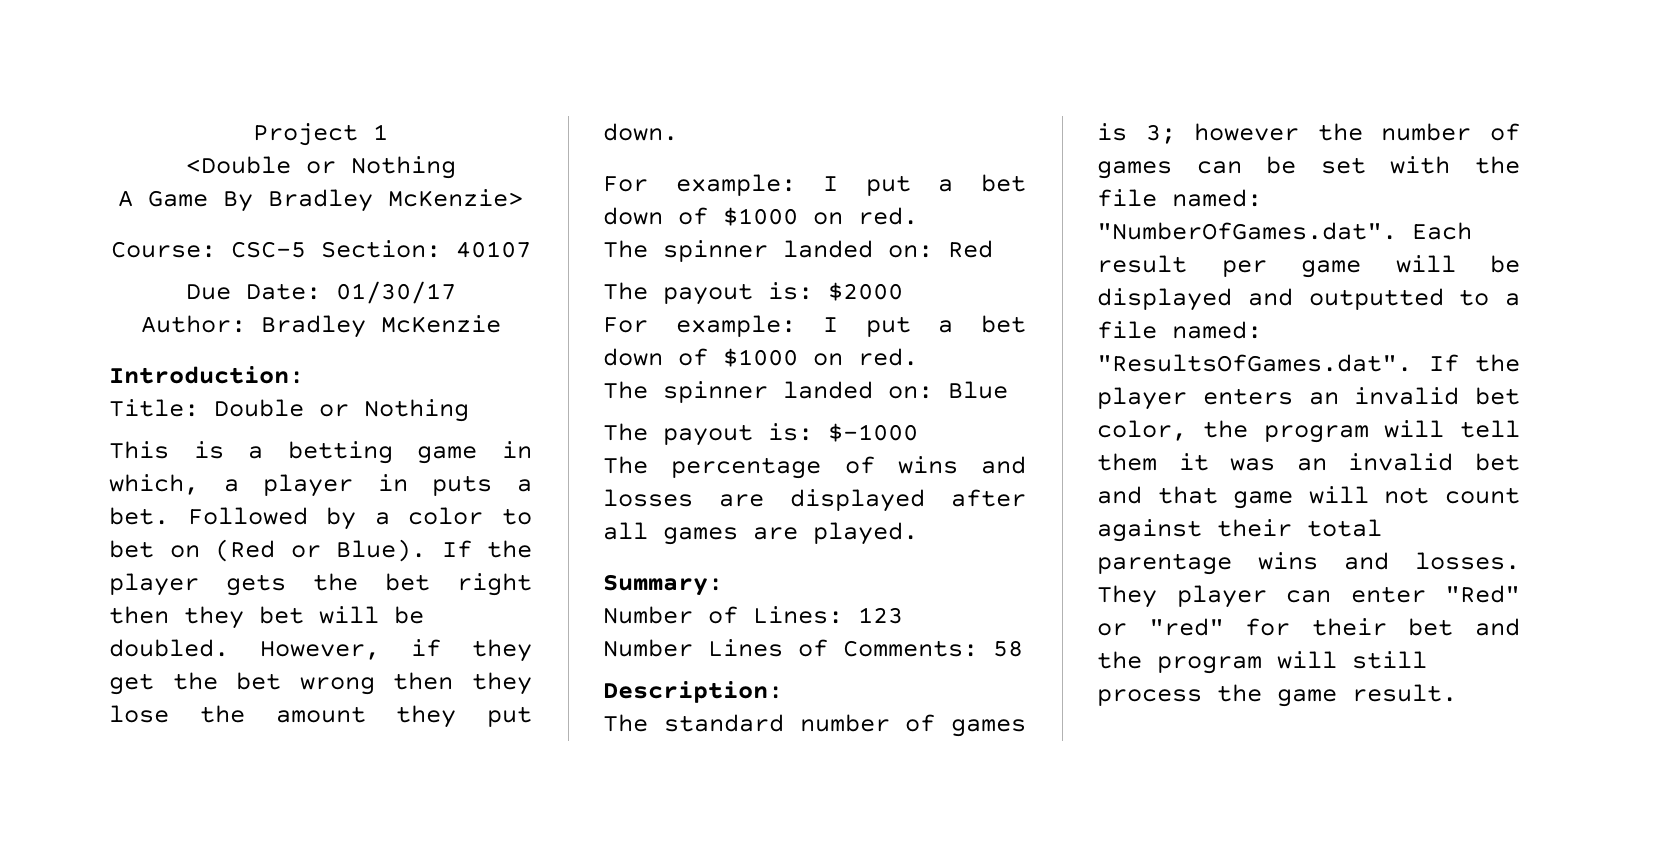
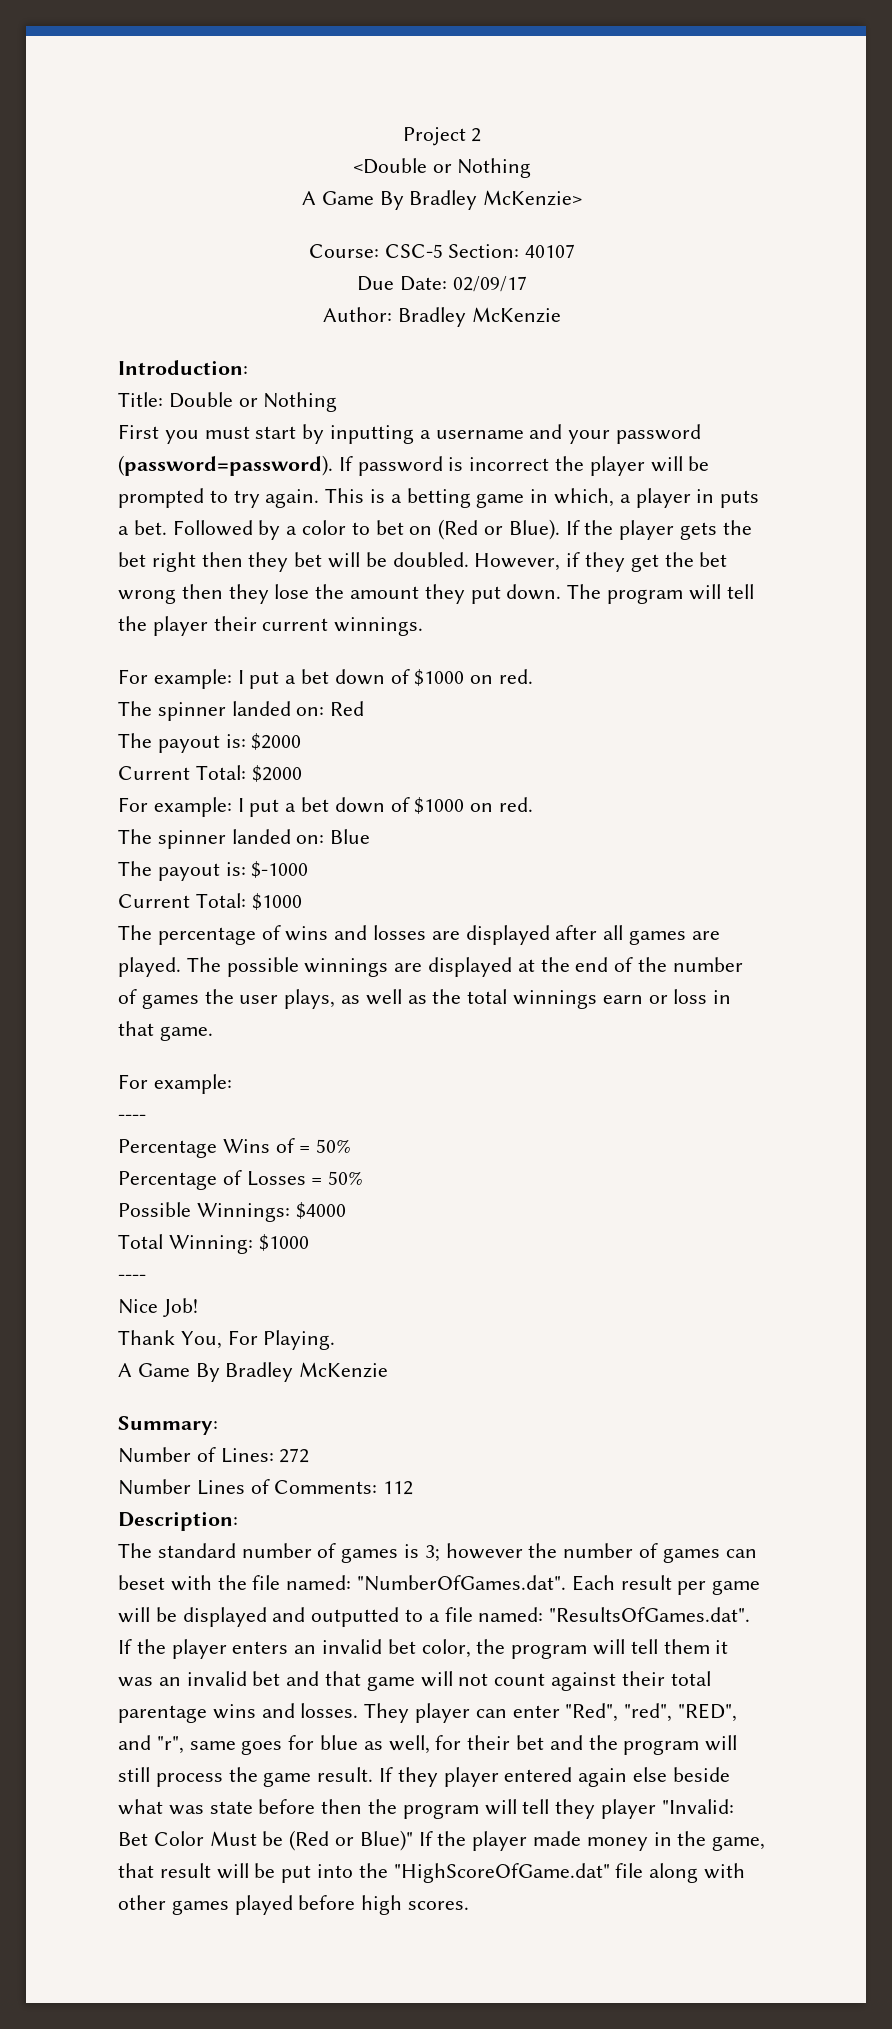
[373,124,388,140] 1 -> [471,128,482,142] 2
[335,281,456,304] 01/30/17 -> [452,276,527,292] 02/09/17
(469, 410) none -> [118,424,702,444] [118,455,710,476] [118,488,320,508] First you must start by inputting a username and your password (password=password). If password is incorrect the player will be prompted to try again.
(678, 132) none -> [567,584,754,604] [118,616,424,636] The program will tell the player their current winnings.
(903, 291) none -> [118,765,302,782] // Current Total: $2000
(918, 432) none -> [118,893,302,910] // Current Total: $1000
(918, 533) none -> [186,957,743,977] [118,989,732,1009] [118,1021,213,1041] [118,1074,232,1094] [118,1114,146,1121] [118,1138,352,1158] [118,1170,364,1190] [118,1202,346,1222] [118,1234,309,1254] [118,1274,146,1281] [118,1298,198,1317] [118,1330,336,1350] [118,1362,389,1382] The possible winnings are displayed at the end of the number of games the user plays, as well as the total winnings earn or loss in that game. // For example: // ---- // Percentage Wins of = 50% // Percentage of Losses = 50% // Possible Winnings: $4000 // Total Winning: $1000 // ---- // Nice Job! // Thank You, For Playing. // A Game By Bradley McKenzie
[858,607,903,624] 123 -> [279,1448,310,1463] 272
[993,640,1023,657] 58 -> [383,1481,414,1495] 112
[1266,156,1366,174] be set -> [118,1575,165,1590] beset
[1445,585,1520,603] [1097,618,1224,636] "Red" or "red" -> [565,1703,738,1722] [118,1735,430,1755] "Red", "red", "RED", and "r", same goes for blue as well,
(1457, 693) none -> [379,1767,730,1787] [118,1799,734,1819] [118,1830,766,1851] [118,1863,746,1883] [118,1895,470,1915] If they player entered again else beside what was state before then the program will tell they player "Invalid: Bet Color Must be (Red or Blue)" If the player made money in the game, that result will be put into the "HighScoreOfGame.dat" file along with other games played before high scores.

